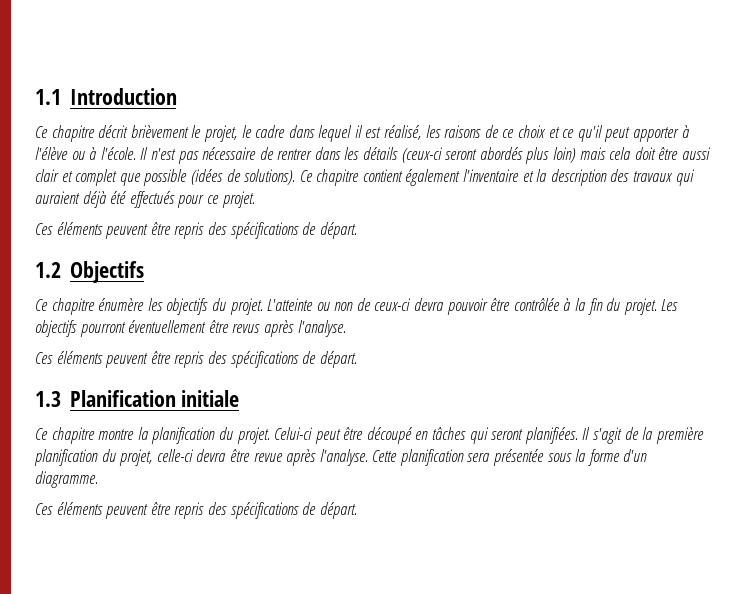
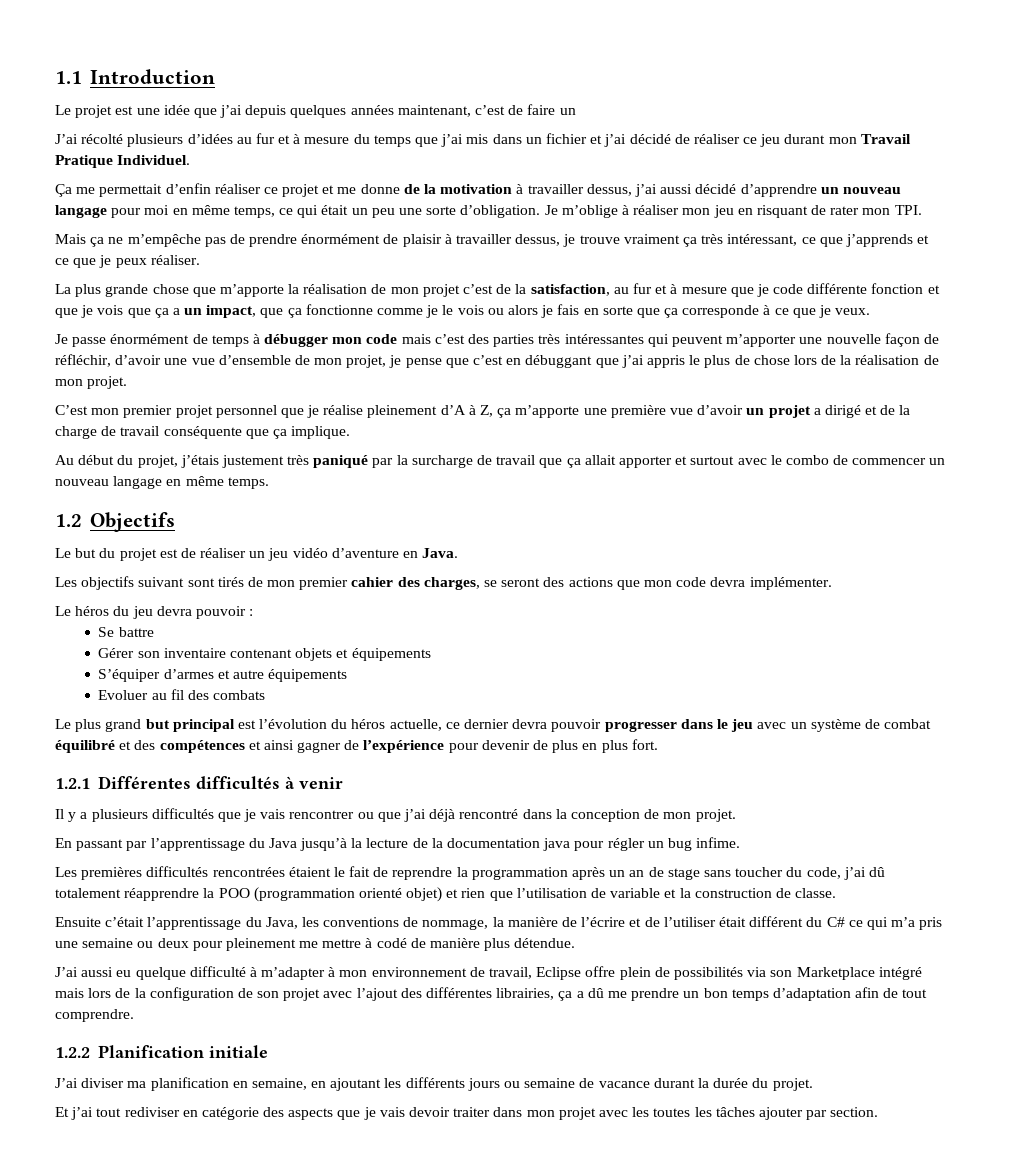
[35,125,690,142] [35,147,710,164] [35,169,694,186] [35,191,255,208] [35,222,357,239] [35,261,144,283] [35,298,679,315] [35,320,346,337] [35,351,357,368] [35,390,240,407] [35,427,704,444] [34,449,648,466] [35,471,98,488] [35,502,357,519] Ce chapitre décrit brièvement le projet, le cadre dans lequel il est réalisé, les raisons de ce choix et ce qu'il peut apporter à l'élève ou à l'école. Il n'est pas nécessaire de rentrer dans les détails (ceux-ci seront abordés plus loin) mais cela doit être aussi clair et complet que possible (idées de solutions). Ce chapitre contient également l'inventaire et la description des travaux qui auraient déjà été effectués pour ce projet. // Ces éléments peuvent être repris des spécifications de départ. // 1.2 Objectifs // Ce chapitre énumère les objectifs du projet. L'atteinte ou non de ceux-ci devra pouvoir être contrôlée à la fin du projet. Les objectifs pourront éventuellement être revus après l'analyse. // Ces éléments peuvent être repris des spécifications de départ. // 1.3 Planification initiale // Ce chapitre montre la planification du projet. Celui-ci peut être découpé en tâches qui seront planifiées. Il s'agit de la première planification du projet, celle-ci devra être revue après l'analyse. Cette planification sera présentée sous la forme d'un diagramme. // Ces éléments peuvent être repris des spécifications de départ. -> [55,104,576,118] [55,133,911,147] [55,155,191,168] [55,183,901,197] [55,205,922,218] [55,234,930,247] [55,255,200,268] [55,283,940,297] [55,304,871,318] [55,333,939,347] [55,354,939,368] [55,376,128,389] [55,405,911,418] [55,426,351,439] [55,455,946,468] [55,476,269,489] [55,512,175,532] [55,548,459,561] [55,576,832,590] [55,606,254,619] [98,627,154,637] [98,648,431,661] [98,669,348,682] [98,689,266,700] [55,719,932,732] [55,739,658,753] [55,776,343,789] [55,808,736,822] [55,837,741,851] [55,866,885,880] [55,887,837,902] [55,916,943,930] [55,938,576,951] [55,966,922,980] [55,987,928,1001] [55,1009,134,1022] [55,1045,268,1058] [55,1077,813,1091] [55,1107,879,1120] Le projet est une idée que j’ai depuis quelques années maintenant, c’est de faire un // J’ai récolté plusieurs d’idées au fur et à mesure du temps que j’ai mis dans un fichier et j’ai décidé de réaliser ce jeu durant mon Travail Pratique Individuel. // Ça me permettait d’enfin réaliser ce projet et me donne de la motivation à travailler dessus, j’ai aussi décidé d’apprendre un nouveau langage pour moi en même temps, ce qui était un peu une sorte d’obligation. Je m’oblige à réaliser mon jeu en risquant de rater mon TPI. // Mais ça ne m’empêche pas de prendre énormément de plaisir à travailler dessus, je trouve vraiment ça très intéressant, ce que j’apprends et ce que je peux réaliser. // La plus grande chose que m’apporte la réalisation de mon projet c’est de la satisfaction, au fur et à mesure que je code différente fonction et que je vois que ça a un impact, que ça fonctionne comme je le vois ou alors je fais en sorte que ça corresponde à ce que je veux. // Je passe énormément de temps à débugger mon code mais c’est des parties très intéressantes qui peuvent m’apporter une nouvelle façon de réfléchir, d’avoir une vue d’ensemble de mon projet, je pense que c’est en débuggant que j’ai appris le plus de chose lors de la réalisation de mon projet. // C’est mon premier projet personnel que je réalise pleinement d’A à Z, ça m’apporte une première vue d’avoir un projet a dirigé et de la charge de travail conséquente que ça implique. // Au début du projet, j’étais justement très paniqué par la surcharge de travail que ça allait apporter et surtout avec le combo de commencer un nouveau langage en même temps. // 1.2 Objectifs // Le but du projet est de réaliser un jeu vidéo d’aventure en Java. // Les objectifs suivant sont tirés de mon premier cahier des charges, se seront des actions que mon code devra implémenter. // Le héros du jeu devra pouvoir : // Se battre // Gérer son inventaire contenant objets et équipements // S’équiper d’armes et autre équipements // Evoluer au fil des combats // Le plus grand but principal est l’évolution du héros actuelle, ce dernier devra pouvoir progresser dans le jeu avec un système de combat équilibré et des compétences et ainsi gagner de l’expérience pour devenir de plus en plus fort. // 1.2.1 Différentes difficultés à venir // Il y a plusieurs difficultés que je vais rencontrer ou que j’ai déjà rencontré dans la conception de mon projet. // En passant par l’apprentissage du Java jusqu’à la lecture de la documentation java pour régler un bug infime. // Les premières difficultés rencontrées étaient le fait de reprendre la programmation après un an de stage sans toucher du code, j’ai dû totalement réapprendre la POO (programmation orienté objet) et rien que l’utilisation de variable et la construction de classe. // Ensuite c’était l’apprentissage du Java, les conventions de nommage, la manière de l’écrire et de l’utiliser était différent du C# ce qui m’a pris une semaine ou deux pour pleinement me mettre à codé de manière plus détendue. // J’ai aussi eu quelque difficulté à m’adapter à mon environnement de travail, Eclipse offre plein de possibilités via son Marketplace intégré mais lors de la configuration de son projet avec l’ajout des différentes librairies, ça a dû me prendre un bon temps d’adaptation afin de tout comprendre. // 1.2.2 Planification initiale // J’ai diviser ma planification en semaine, en ajoutant les différents jours ou semaine de vacance durant la durée du projet. // Et j’ai tout rediviser en catégorie des aspects que je vais devoir traiter dans mon projet avec les toutes les tâches ajouter par section.

